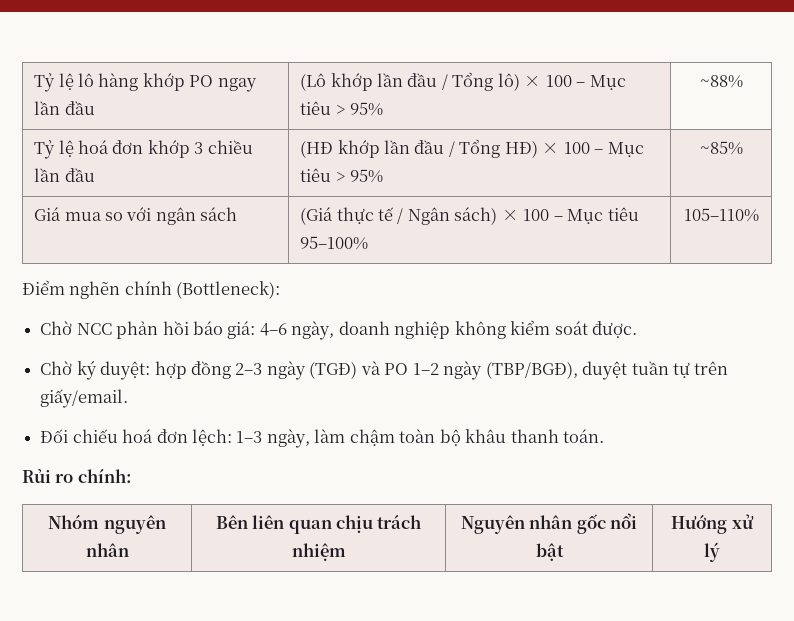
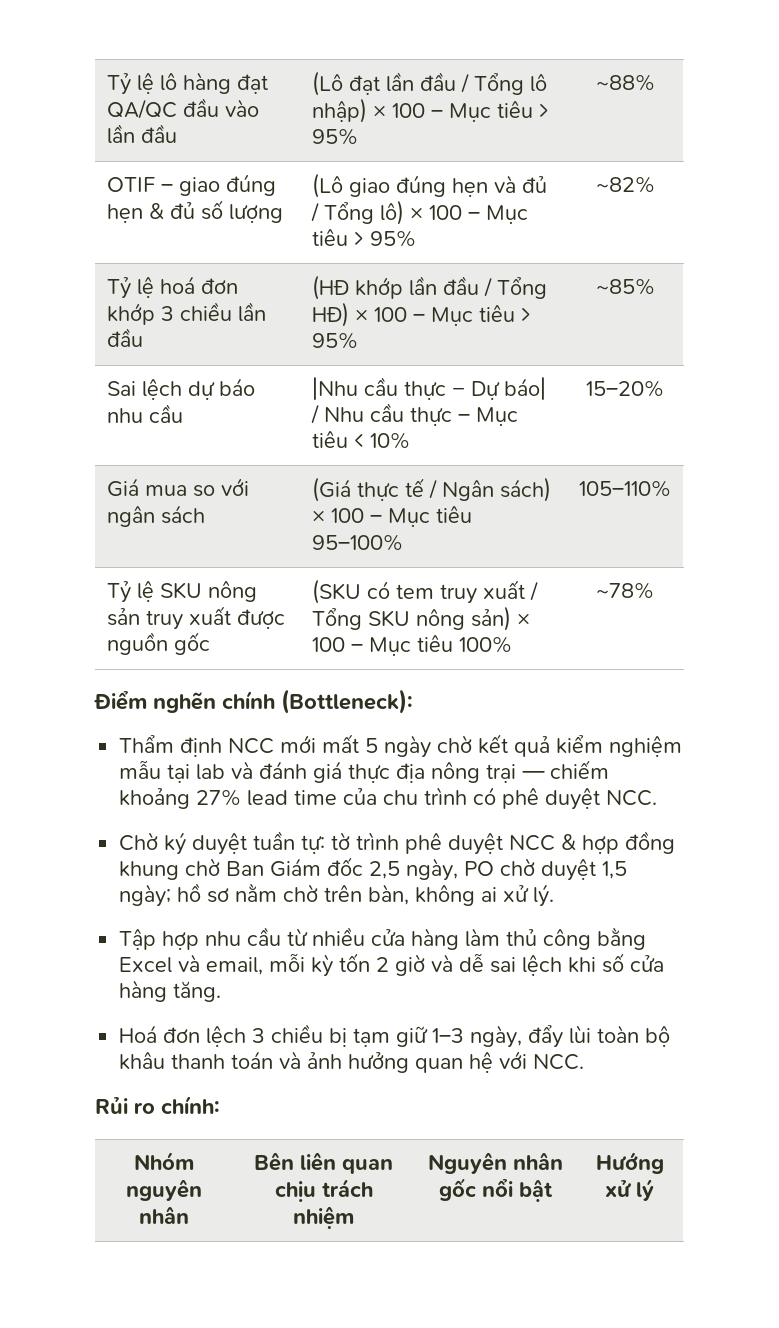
[142,73,257,92] khớp PO ngay -> [236,74,268,94] [106,98,259,119] đạt QA/QC đầu vào
[330,72,494,91] khớp lần đầu / Tổng -> [348,72,547,95] [311,98,549,123] [311,128,358,145] [595,74,655,91] [106,174,276,196] [106,200,283,223] [311,173,547,198] [310,202,374,224] đạt lần đầu / Tổng lô nhập) × 100 – Mục tiêu > 95% | ~88% // OTIF – giao đúng hẹn & đủ số lượng | (Lô giao đúng hẹn và đủ / Tổng
[699,75,743,88] ~88% -> [595,176,655,193] ~82%
(743, 148) none -> [106,378,255,400] [106,404,183,423] [311,377,546,400] [310,403,518,426] [311,431,410,449] [586,380,664,397] // Sai lệch dự báo nhu cầu | |Nhu cầu thực − Dự báo| / Nhu cầu thực – Mục tiêu < 10% | 15–20%
[22,280,281,299] [40,320,638,340] [40,361,729,380] [40,389,129,408] [40,429,605,448] // Điểm nghẽn chính (Bottleneck): // Chờ NCC phản hồi báo giá: 4–6 ngày, doanh nghiệp không kiểm soát được. // Chờ ký duyệt: hợp đồng 2–3 ngày (TGĐ) và PO 1–2 ngày (TBP/BGĐ), duyệt tuần tự trên giấy/email. // Đối chiếu hoá đơn lệch: 1–3 ngày, làm chậm toàn bộ khâu thanh toán. -> [106,581,257,603] [106,606,285,630] [106,632,210,655] [311,579,538,604] [311,606,530,631] [311,635,512,656] [596,582,654,599] [94,689,413,714] [119,734,683,758] [119,760,610,783] [119,787,658,810] [119,831,676,855] [119,857,628,881] [119,883,555,907] [119,927,647,950] [119,953,665,977] [119,980,222,1002] [119,1024,671,1048] [119,1051,585,1073] // Tỷ lệ SKU nông sản truy xuất được nguồn gốc | (SKU có tem truy xuất / Tổng SKU nông sản) × 100 – Mục tiêu 100% | ~78% // Điểm nghẽn chính (Bottleneck): // Thẩm định NCC mới mất 5 ngày chờ kết quả kiểm nghiệm mẫu tại lab và đánh giá thực địa nông trại — chiếm khoảng 27% lead time của chu trình có phê duyệt NCC. // Chờ ký duyệt tuần tự: tờ trình phê duyệt NCC & hợp đồng khung chờ Ban Giám đốc 2,5 ngày, PO chờ duyệt 1,5 ngày; hồ sơ nằm chờ trên bàn, không ai xử lý. // Tập hợp nhu cầu từ nhiều cửa hàng làm thủ công bằng Excel và email, mỗi kỳ tốn 2 giờ và dễ sai lệch khi số cửa hàng tăng. // Hoá đơn lệch 3 chiều bị tạm giữ 1–3 ngày, đẩy lùi toàn bộ khâu thanh toán và ảnh hưởng quan hệ với NCC.

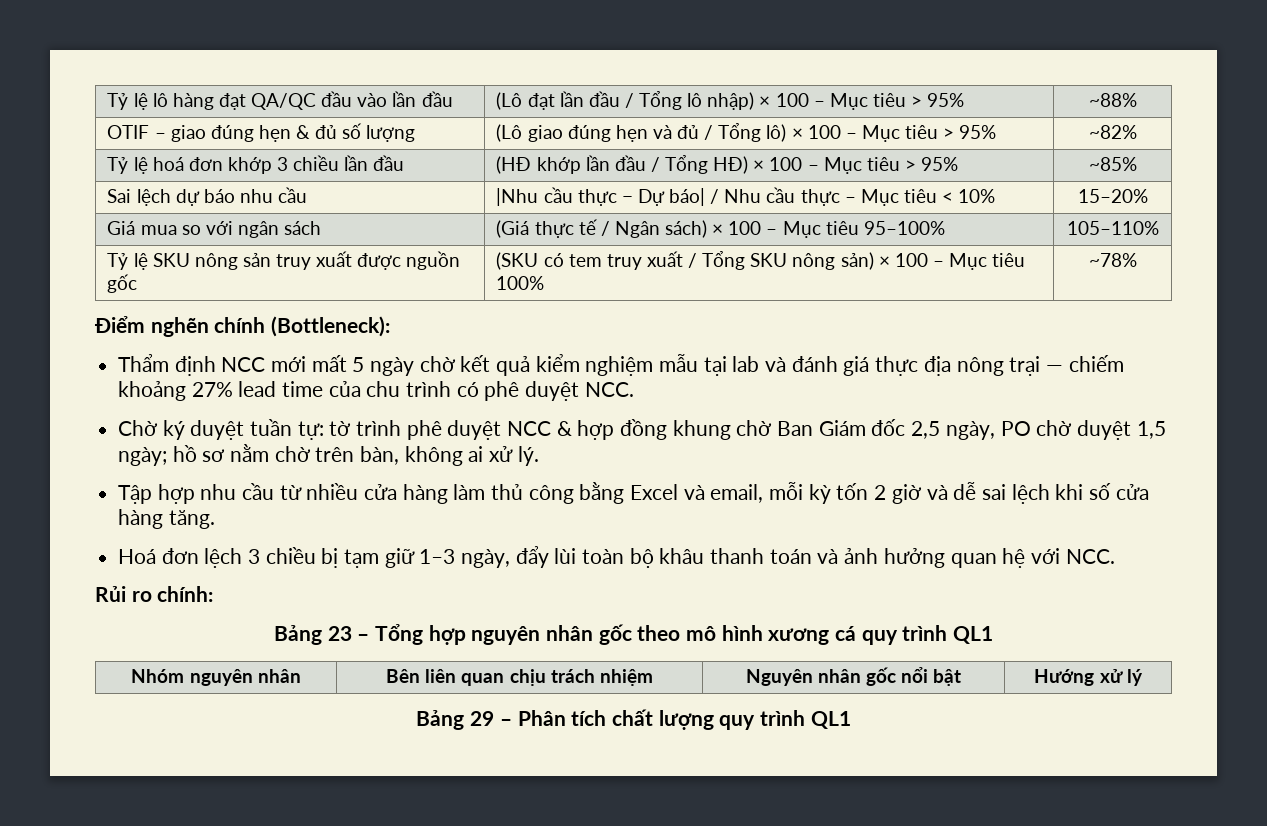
(220, 1105) none -> [273,624,994,645] // Bảng 23 – Tổng hợp nguyên nhân gốc theo mô hình xương cá quy trình QL1
(654, 1190) none -> [416,709,851,730] // Bảng 29 – Phân tích chất lượng quy trình QL1

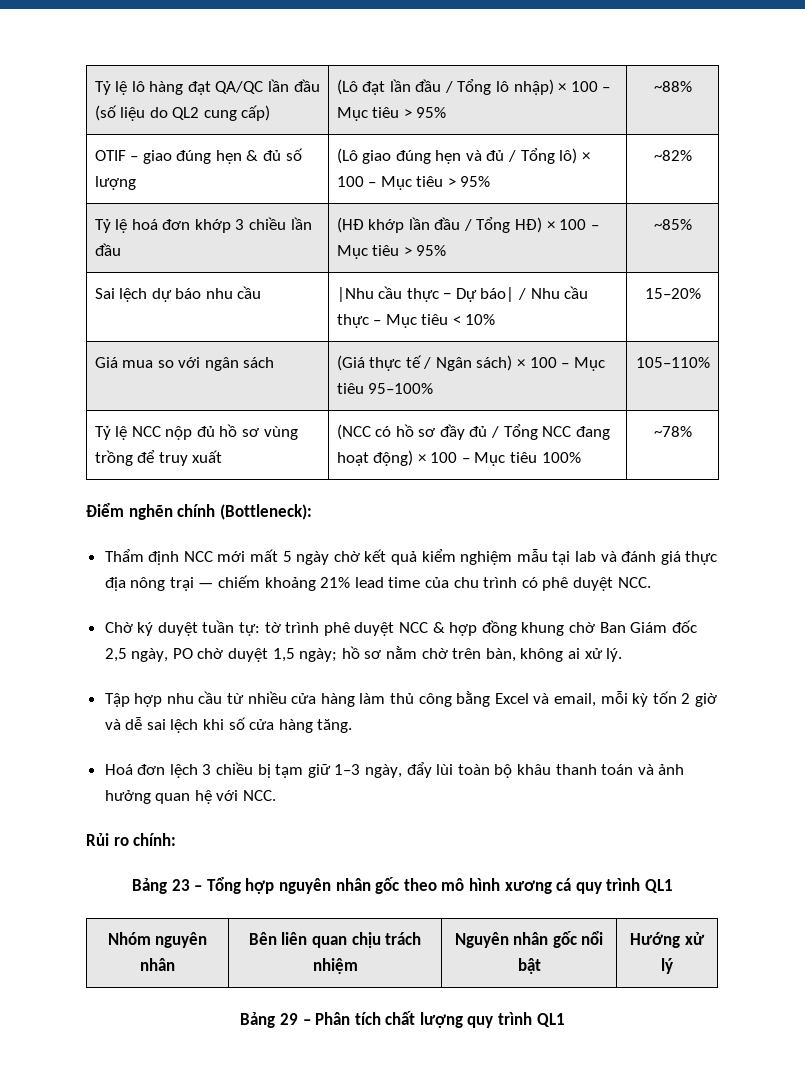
[321,91,453,107] đầu vào lần đầu -> [268,79,320,92] [94,105,271,121] lần đầu (số liệu do QL2 cung cấp)
[152,251,461,270] [107,274,138,293] [496,251,874,270] SKU nông sản truy xuất được nguồn gốc | (SKU có tem truy xuất / Tổng SKU nông sản) -> [131,424,298,440] [94,450,223,466] [336,424,610,440] [336,450,414,466] NCC nộp đủ hồ sơ vùng trồng để truy xuất | (NCC có hồ sơ đầy đủ / Tổng NCC đang hoạt động)
[191,382,233,397] 27% -> [320,577,351,588] 21%

